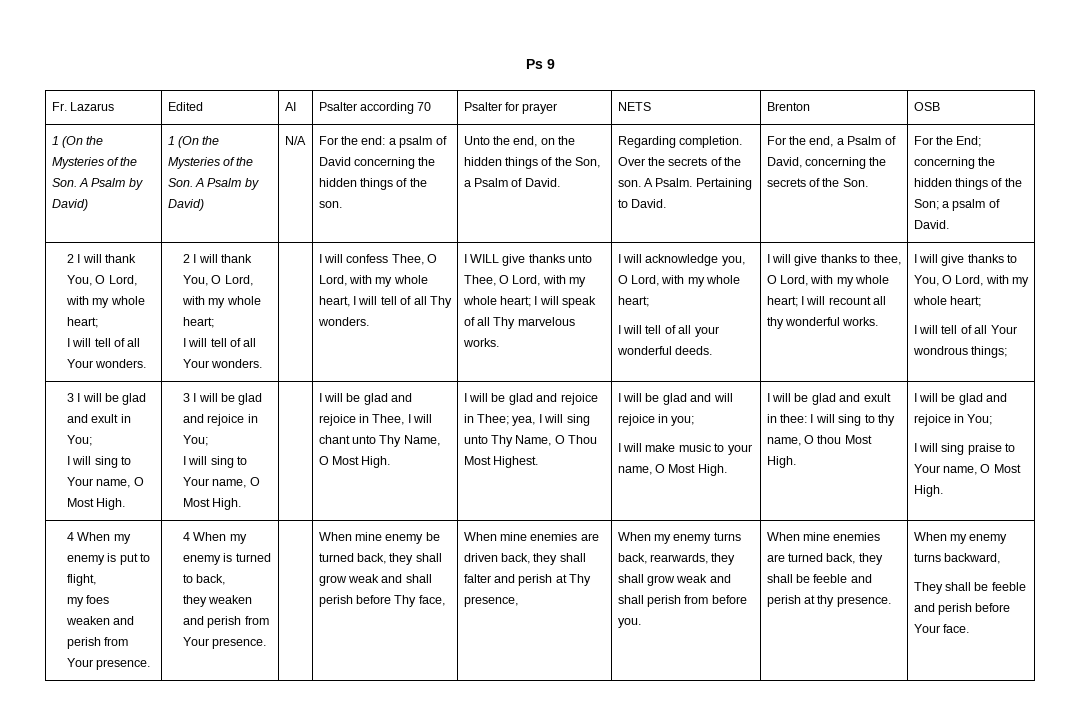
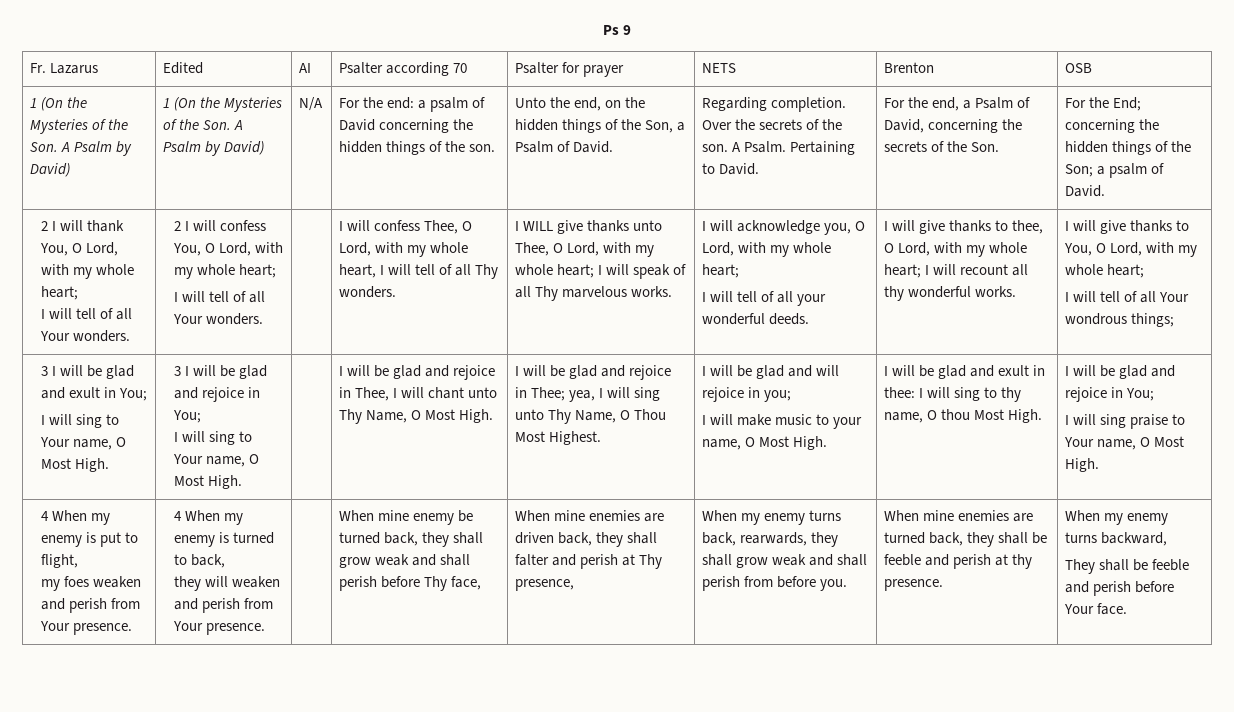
[220,254,252,263] thank -> [220,220,267,231] confess
(207, 601) none -> [205,576,229,587] will

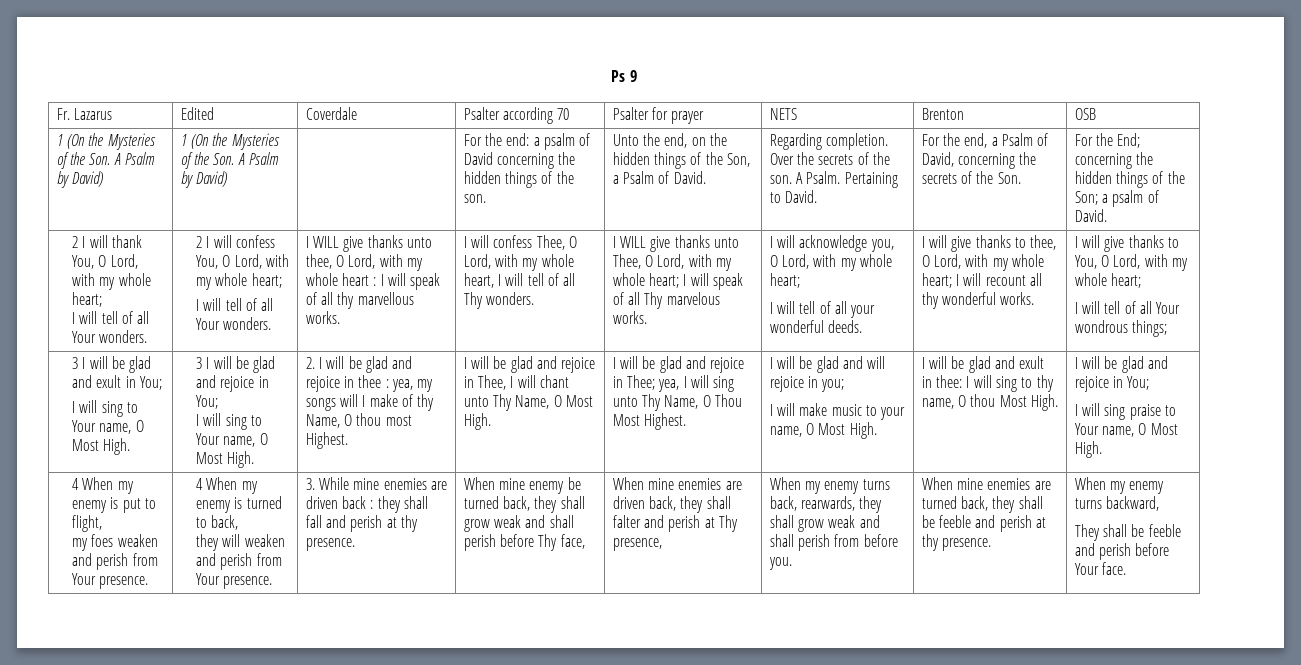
[298,63,311,73] AI -> [305,107,357,120] Coverdale
[298,97,323,111] N/A -> (228, 179) none
(264, 319) none -> [305,235,433,252] [305,254,424,271] [305,273,441,290] [305,292,414,309] [305,311,340,324] I WILL give thanks unto thee, O Lord, with my whole heart : I will speak of all thy marvellous works.
(243, 482) none -> [305,356,413,373] [305,375,434,392] [305,394,435,411] [305,413,412,428] [305,432,348,449] 2. I will be glad and rejoice in thee : yea, my songs will I make of thy Name, O thou most Highest.
(266, 629) none -> [305,477,448,490] [305,496,429,513] [305,515,419,532] [305,538,355,551] 3. While mine enemies are driven back : they shall fall and perish at thy presence.

